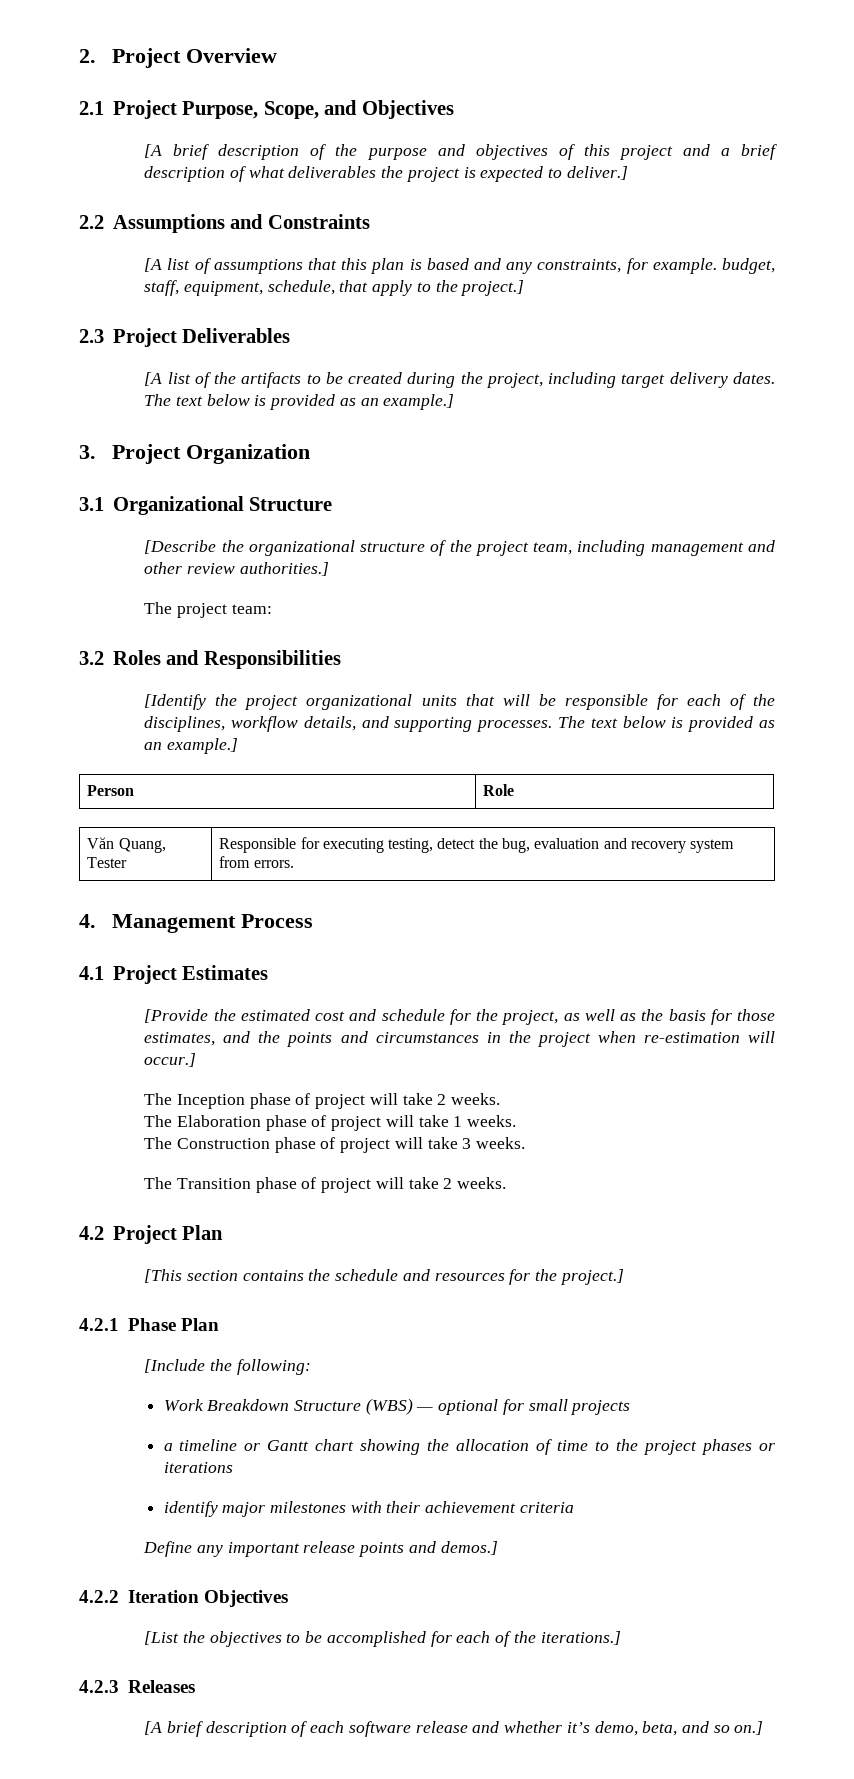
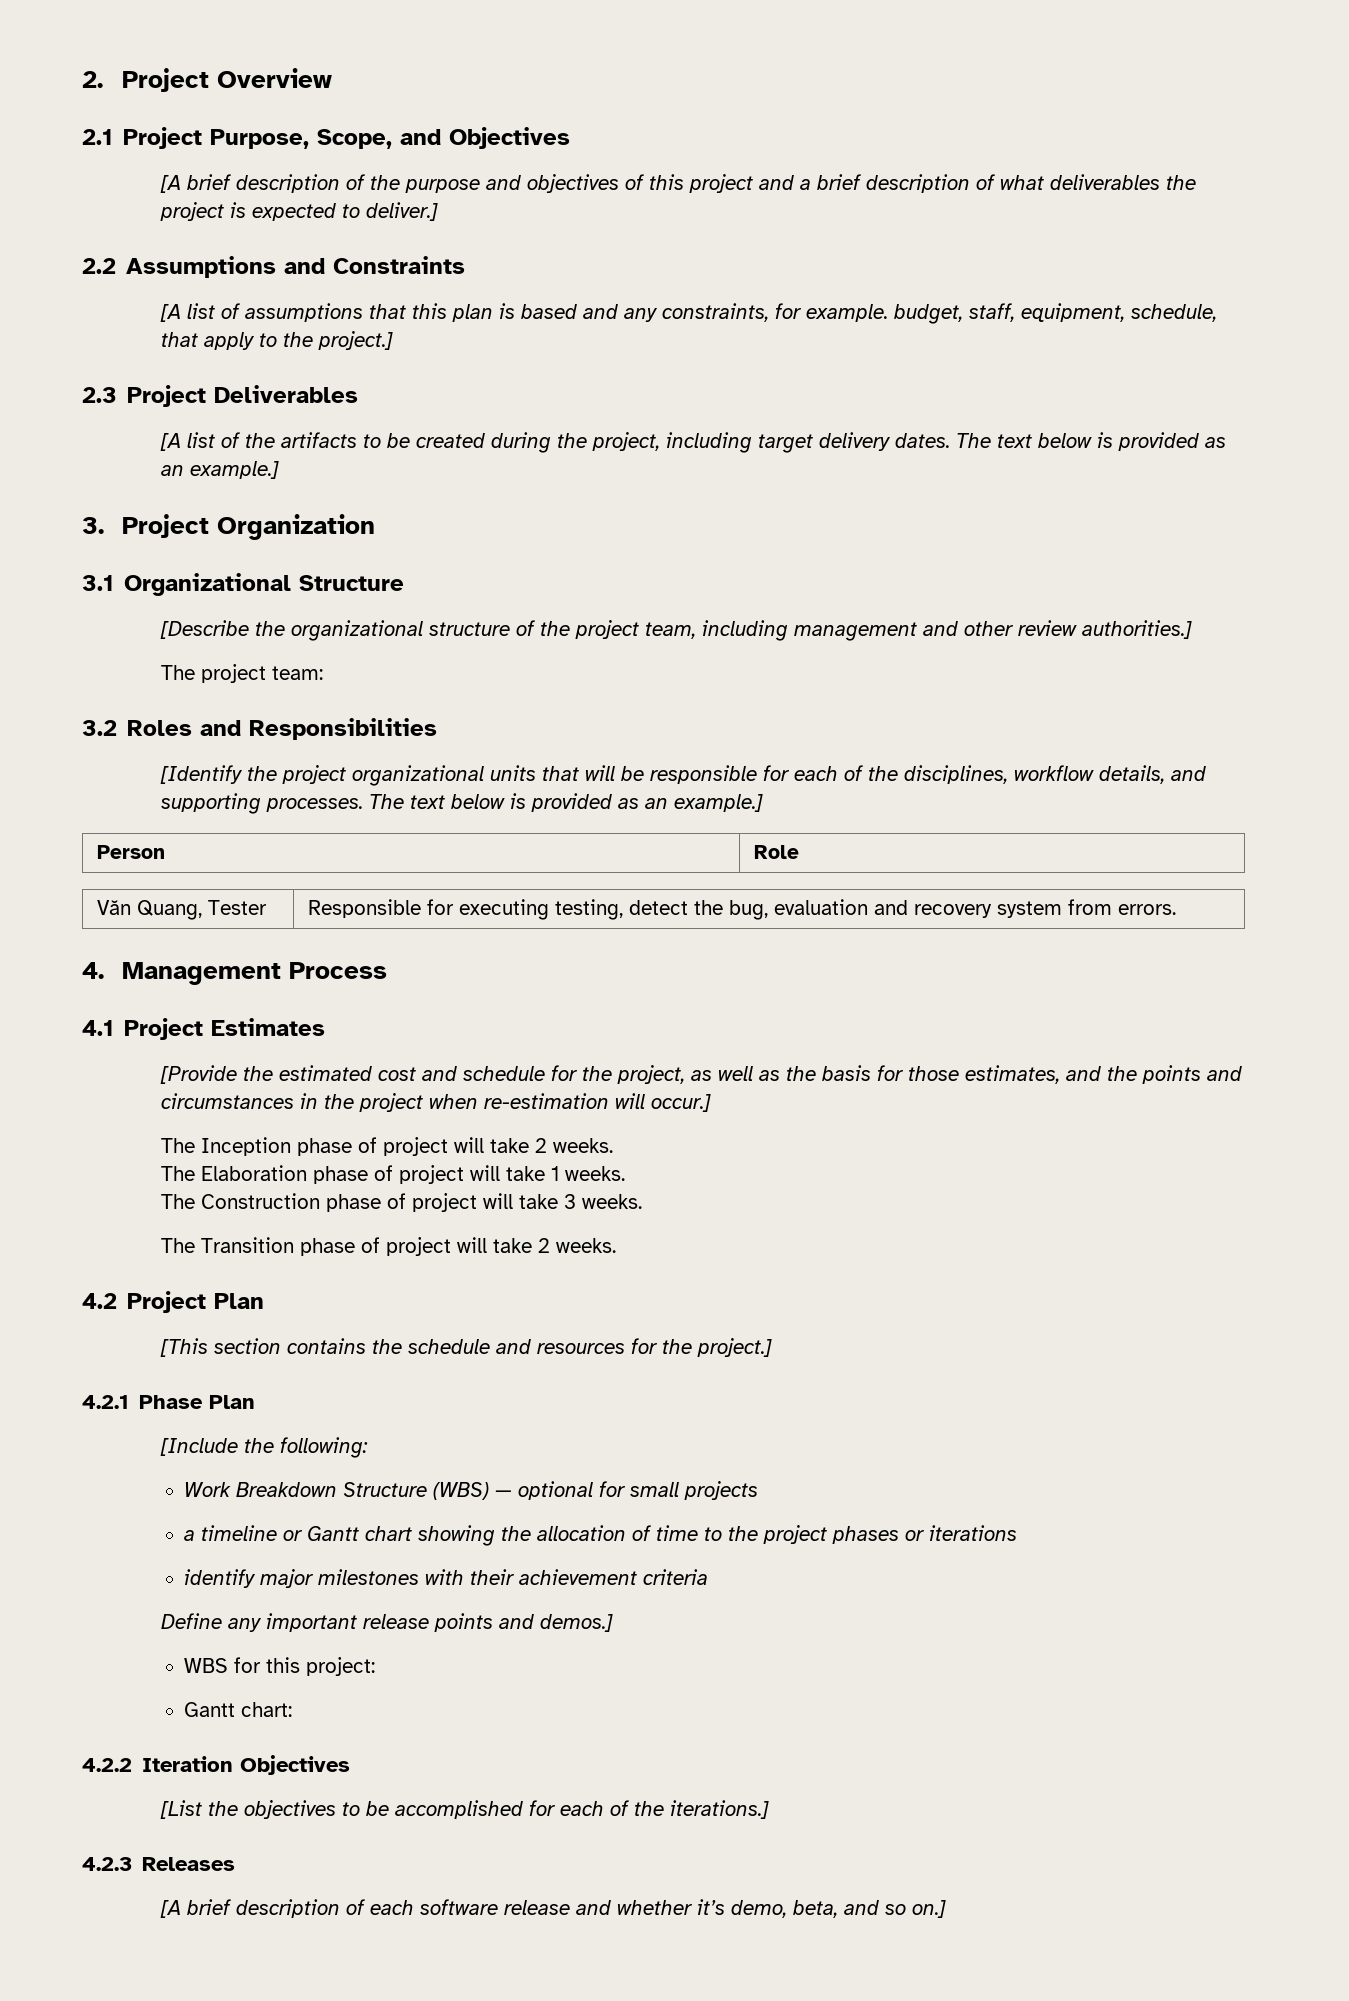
(498, 1548) none -> [183,1657,375,1676] [183,1702,292,1717] // WBS for this project: // Gantt chart:

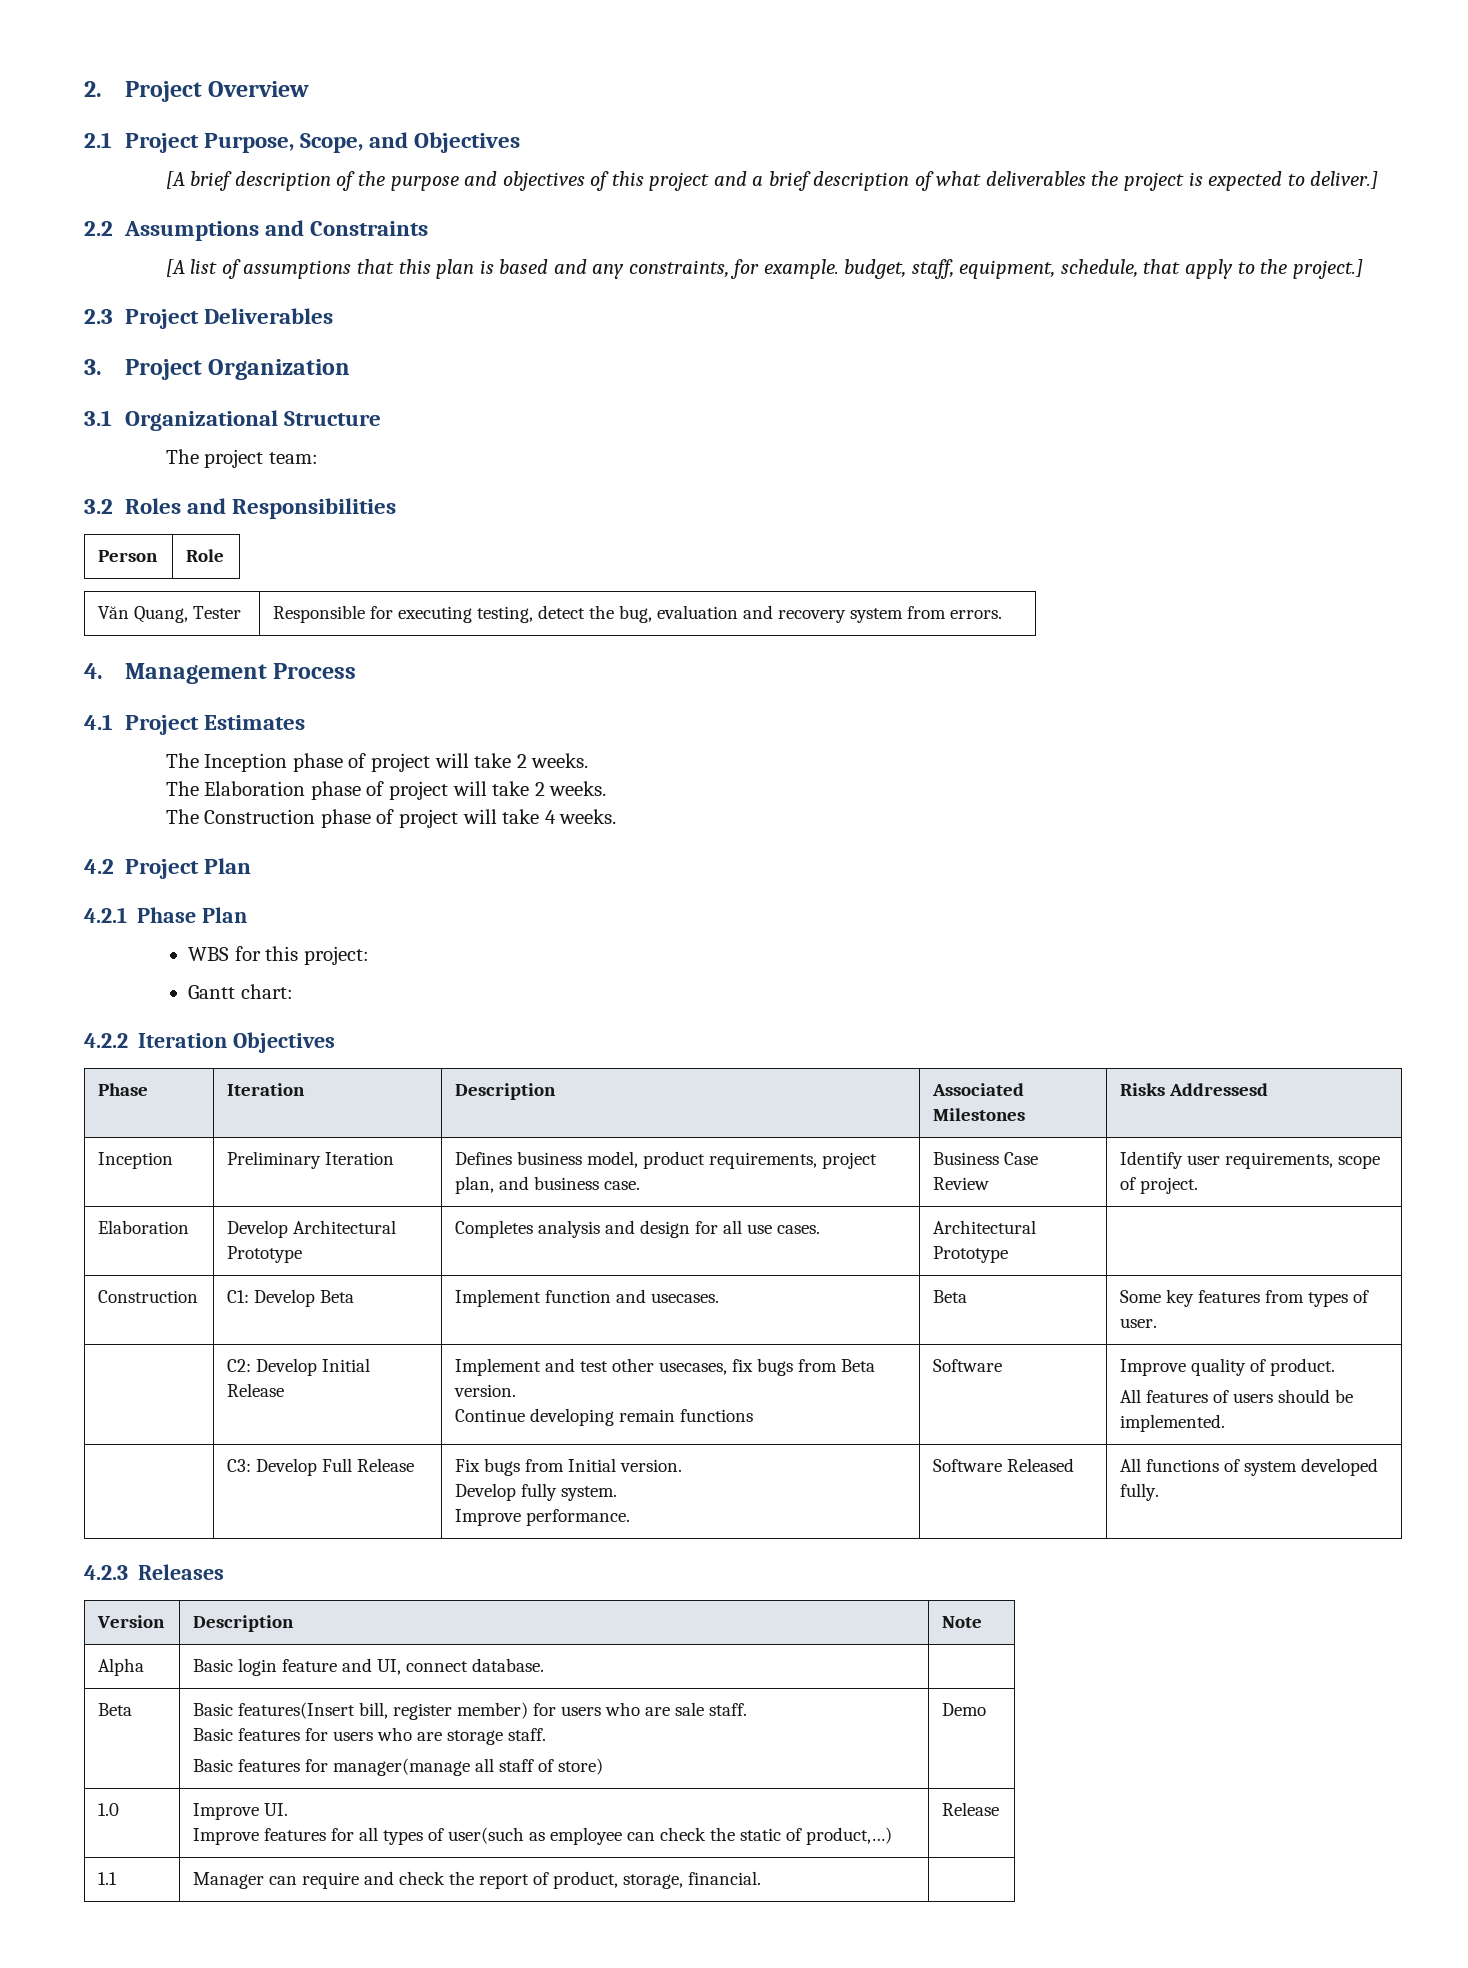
[160,432,1227,453] [161,461,280,479] // [A list of the artifacts to be created during the project, including target delivery dates. The text below is provided as an example.] -> (334, 316) none
[160,620,1193,641] // [Describe the organizational structure of the project team, including management and other review authorities.] -> (382, 418) none
[160,765,1207,786] [161,793,764,814] // [Identify the project organizational units that will be responsible for each of the disciplines, workflow details, and supporting processes. The text below is provided as an example.] -> (397, 508) none
[160,1065,1243,1084] [161,1093,712,1112] // [Provide the estimated cost and schedule for the project, as well as the basis for those estimates, and the points and circumstances in the project when re-estimation will occur.] -> (306, 722) none
[551,1166,560,1181] 1 -> [534,782,545,796] 2
[564,1194,643,1209] [161,1237,617,1256] [82,1291,265,1313] [160,1338,773,1357] [82,1395,256,1409] [160,1437,369,1458] [183,1481,758,1500] [183,1525,1017,1546] [183,1569,708,1588] [161,1613,614,1632] 3 weeks. // The Transition phase of project will take 2 weeks. // 4.2 Project Plan // [This section contains the schedule and resources for the project.] // 4.2.1 Phase Plan // [Include the following: // Work Breakdown Structure (WBS) — optional for small projects // a timeline or Gantt chart showing the allocation of time to the project phases or iterations // identify major milestones with their achievement criteria // Define any important release points and demos.] -> [544,809,617,824] [84,858,252,879] [84,907,248,923] 4 weeks. // 4.2 Project Plan // 4.2.1 Phase Plan
[160,1800,770,1819] [82,1857,236,1871] [160,1899,947,1918] // [List the objectives to be accomplished for each of the iterations.] // 4.2.3 Releases // [A brief description of each software release and whether it’s demo, beta, and so on.] -> [98,1083,149,1096] [227,1083,306,1096] [455,1083,557,1100] [932,1083,1025,1096] [933,1108,1026,1121] [1120,1083,1269,1096] [98,1152,174,1169] [227,1151,395,1169] [455,1151,878,1169] [455,1176,641,1194] [933,1152,1039,1165] [933,1177,990,1190] [1120,1151,1381,1169] [1120,1177,1199,1194] [98,1220,190,1234] [227,1220,397,1238] [227,1246,303,1263] [455,1220,821,1238] [933,1220,1037,1234] [933,1246,1009,1263] [98,1290,199,1303] [227,1289,355,1307] [455,1289,720,1307] [933,1290,968,1303] [1120,1289,1370,1307] [1120,1318,1158,1328] [227,1358,371,1376] [227,1383,285,1397] [455,1358,876,1376] [454,1384,517,1397] [455,1408,754,1426] [933,1359,1003,1372] [1120,1358,1336,1376] [1120,1389,1354,1403] [1120,1414,1226,1432] [227,1458,415,1476] [455,1458,683,1476] [455,1483,618,1501] [455,1509,631,1526] [933,1458,1075,1472] [1120,1458,1379,1476] [1120,1483,1160,1501] [84,1564,225,1580] [97,1615,166,1628] [193,1615,295,1632] [942,1616,983,1628] [98,1658,145,1676] [193,1658,545,1676] [98,1703,133,1716] [193,1702,748,1720] [193,1727,547,1745] [193,1758,604,1776] [942,1703,987,1716] [98,1803,120,1816] [193,1803,289,1820] [193,1827,893,1845] [942,1802,1000,1816] [98,1872,118,1885] [193,1871,762,1889] // Phase | Iteration | Description | Associated Milestones | Risks Addressesd // Inception | Preliminary Iteration | Defines business model, product requirements, project plan, and business case. | Business Case Review | Identify user requirements, scope of project. // Elaboration | Develop Architectural Prototype | Completes analysis and design for all use cases. | Architectural Prototype | // Construction | C1: Develop Beta | Implement function and usecases. | Beta | Some key features from types of user. // | C2: Develop Initial Release | Implement and test other usecases, fix bugs from Beta version. // Continue developing remain functions | Software | Improve quality of product. // All features of users should be implemented. // | C3: Develop Full Release | Fix bugs from Initial version. // Develop fully system. // Improve performance. | Software Released | All functions of system developed fully. // 4.2.3 Releases // Version | Description | Note // Alpha | Basic login feature and UI, connect database. | // Beta | Basic features(Insert bill, register member) for users who are sale staff. // Basic features for users who are storage staff. // Basic features for manager(manage all staff of store) | Demo // 1.0 | Improve UI. // Improve features for all types of user(such as employee can check the static of product,…) | Release // 1.1 | Manager can require and check the report of product, storage, financial. |

